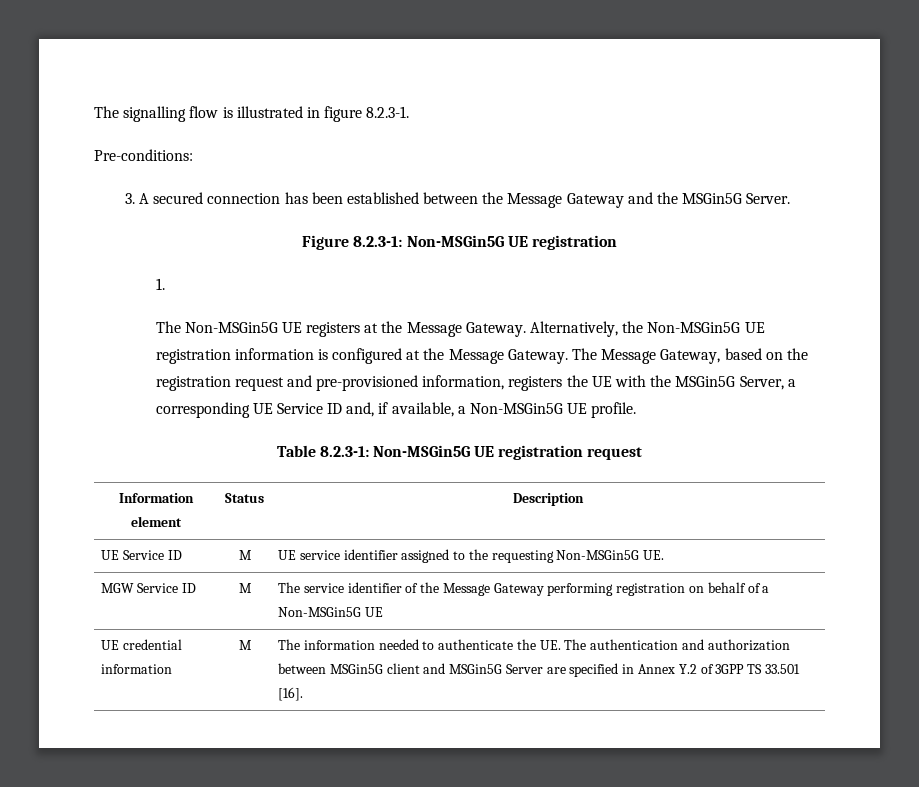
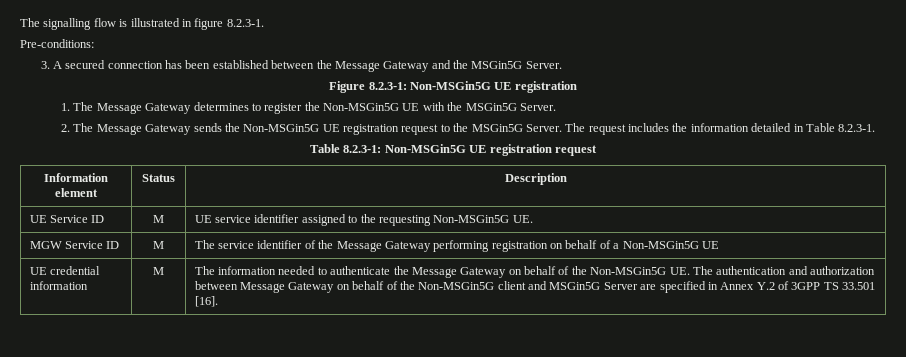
[155,321,765,337] [155,348,808,364] [155,375,796,391] [155,402,637,418] // The Non-MSGin5G UE registers at the Message Gateway. Alternatively, the Non-MSGin5G UE registration information is configured at the Message Gateway. The Message Gateway, based on the registration request and pre-provisioned information, registers the UE with the MSGin5G Server, a corresponding UE Service ID and, if available, a Non-MSGin5G UE profile. -> [73,102,556,114] [61,123,876,135] The Message Gateway determines to register the Non-MSGin5G UE with the MSGin5G Server. // 2. The Message Gateway sends the Non-MSGin5G UE registration request to the MSGin5G Server. The request includes the information detailed in Table 8.2.3-1.
(536, 644) none -> [411,266,667,278] Message Gateway on behalf of the Non-MSGin5G
[329,664,383,674] MSGin5G -> [240,281,495,293] Message Gateway on behalf of the Non-MSGin5G

